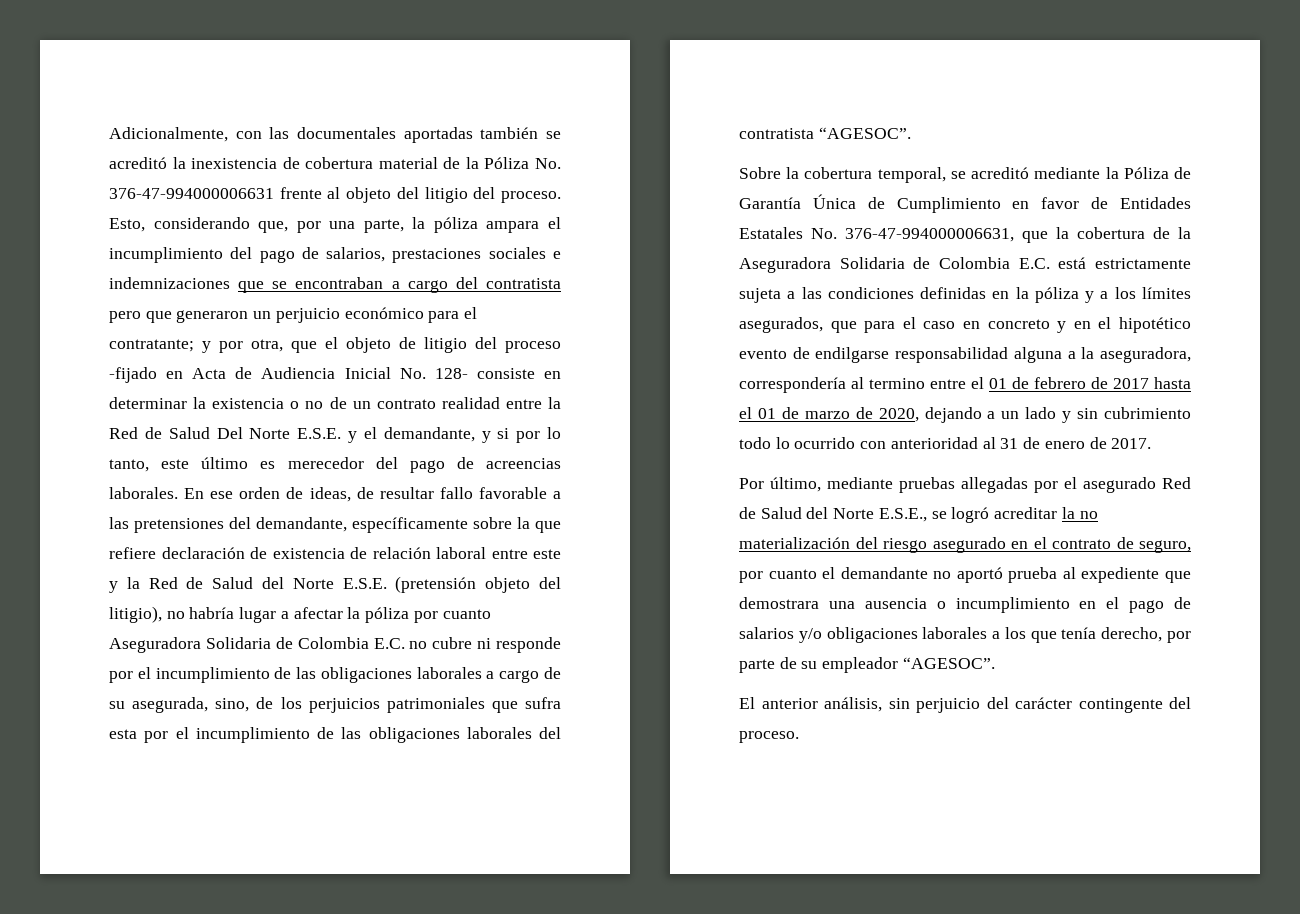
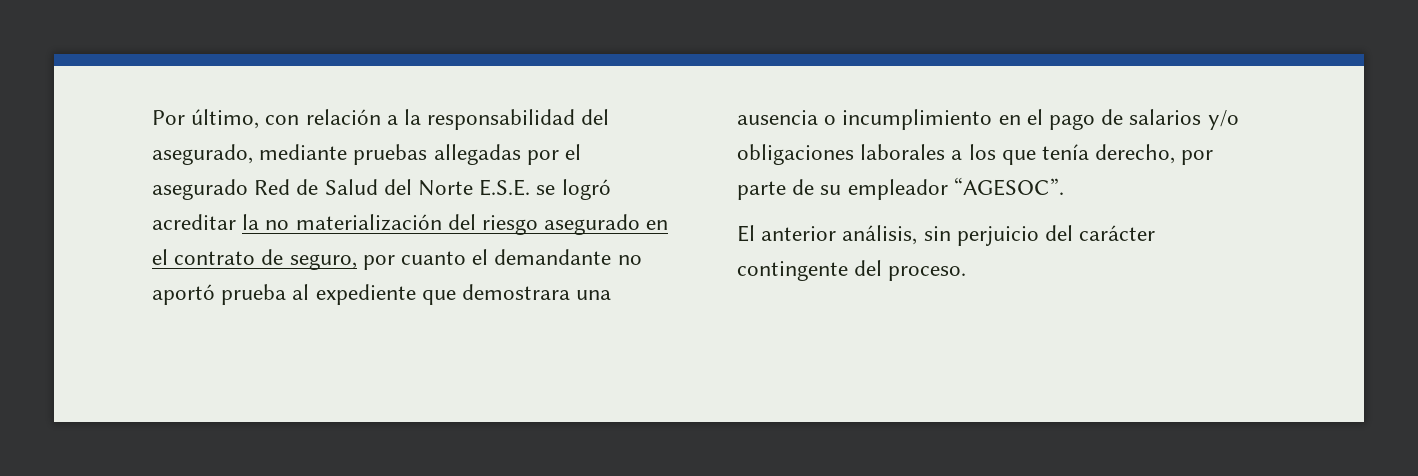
[109,127,561,143] [109,157,561,169] [109,187,561,203] [109,217,561,233] [109,247,561,263] [109,277,562,293] [109,307,478,323] [109,337,561,353] [109,367,561,383] [109,397,561,409] [109,427,561,443] [109,457,561,473] [109,487,561,502] [109,517,561,533] [109,547,561,559] [109,576,561,593] [109,606,491,623] [109,637,561,653] [109,667,561,683] [109,697,561,713] [109,727,561,743] [739,127,911,139] [739,167,1191,183] [739,194,1191,213] [739,227,1191,243] [739,257,1191,273] [739,287,1191,303] [739,317,1191,333] [739,347,1191,363] [739,377,1191,393] [739,407,1191,423] [739,437,1152,449] [739,477,821,492] Adicionalmente, con las documentales aportadas también se acreditó la inexistencia de cobertura material de la Póliza No. 376-47-994000006631 frente al objeto del litigio del proceso. Esto, considerando que, por una parte, la póliza ampara el incumplimiento del pago de salarios, prestaciones sociales e indemnizaciones que se encontraban a cargo del contratista pero que generaron un perjuicio económico para el contratante; y por otra, que el objeto de litigio del proceso -fijado en Acta de Audiencia Inicial No. 128- consiste en determinar la existencia o no de un contrato realidad entre la Red de Salud Del Norte E.S.E. y el demandante, y si por lo tanto, este último es merecedor del pago de acreencias laborales. En ese orden de ideas, de resultar fallo favorable a las pretensiones del demandante, específicamente sobre la que refiere declaración de existencia de relación laboral entre este y la Red de Salud del Norte E.S.E. (pretensión objeto del litigio), no habría lugar a afectar la póliza por cuanto Aseguradora Solidaria de Colombia E.C. no cubre ni responde por el incumplimiento de las obligaciones laborales a cargo de su asegurada, sino, de los perjuicios patrimoniales que sufra esta por el incumplimiento de las obligaciones laborales del contratista “AGESOC”. // Sobre la cobertura temporal, se acreditó mediante la Póliza de Garantía Única de Cumplimiento en favor de Entidades Estatales No. 376-47-994000006631, que la cobertura de la Aseguradora Solidaria de Colombia E.C. está estrictamente sujeta a las condiciones definidas en la póliza y a los límites asegurados, que para el caso en concreto y en el hipotético evento de endilgarse responsabilidad alguna a la aseguradora, correspondería al termino entre el 01 de febrero de 2017 hasta el 01 de marzo de 2020, dejando a un lado y sin cubrimiento todo lo ocurrido con anterioridad al 31 de enero de 2017. // Por último, -> [152,109,610,130] [152,144,253,165] Por último, con relación a la responsabilidad del asegurado,
[878,508,927,522] E.S.E., -> [479,179,531,196] E.S.E.

